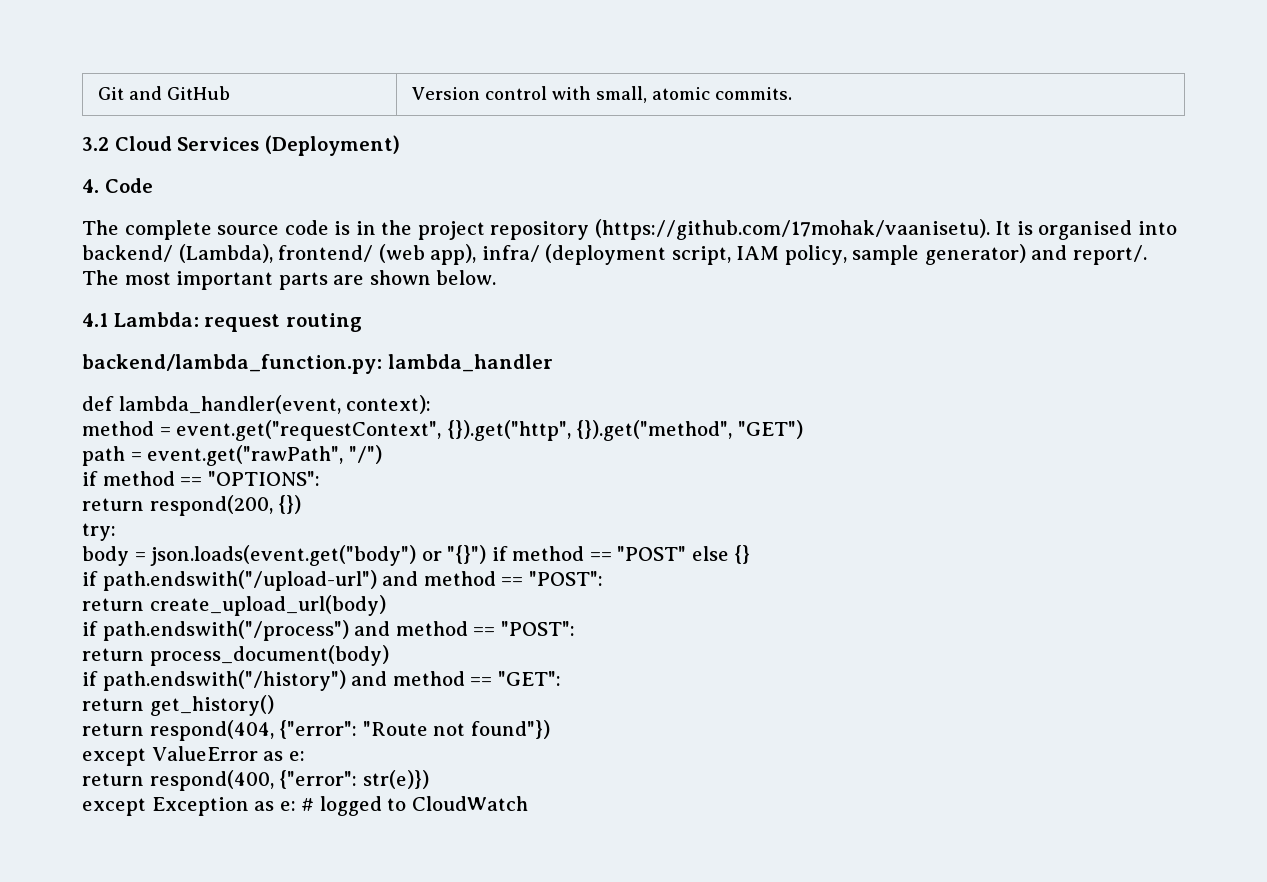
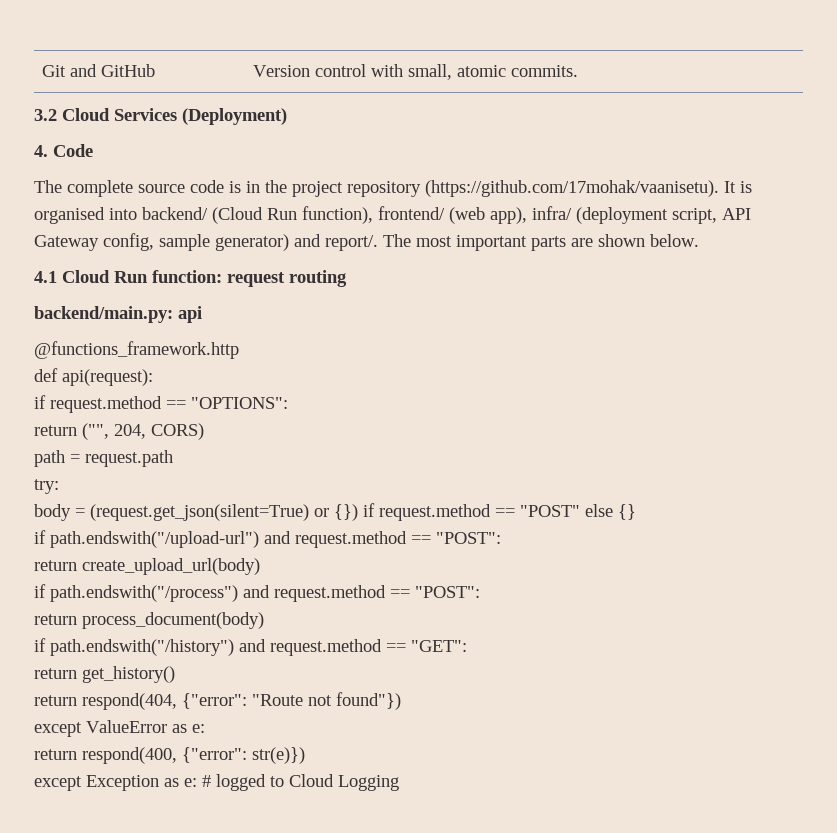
[178,244,273,263] (Lambda), -> [212,206,373,224] (Cloud Run function),
[736,245,847,265] IAM policy, -> [722,208,751,220] [34,233,154,251] API Gateway config,
[113,312,199,327] Lambda: -> [62,270,222,283] Cloud Run function:
[82,354,553,374] [82,395,432,414] [82,420,803,441] [82,445,382,466] [82,471,175,486] backend/lambda_function.py: lambda_handler // def lambda_handler(event, context): // method = event.get("requestContext", {}).get("http", {}).get("method", "GET") // path = event.get("rawPath", "/") // if method -> [34,306,202,323] [34,341,239,359] [34,368,153,386] [34,395,162,413] backend/main.py: api // @functions_framework.http // def api(request): // if request.method
[149,495,302,516] [82,523,116,541] [82,545,585,566] respond(200, {}) // try: // body = json.loads(event.get("body") or "{}") if method -> [82,423,204,440] [34,450,173,467] [34,479,59,494] [34,503,491,521] ("", 204, CORS) // path = request.path // try: // body = (request.get_json(silent=True) or {}) if request.method
[423,571,496,586] method -> [295,531,407,548] request.method
[395,621,468,636] method -> [274,585,386,602] request.method
[392,671,465,686] method -> [270,639,382,656] request.method
[411,796,528,811] CloudWatch -> [289,774,399,791] Cloud Logging

